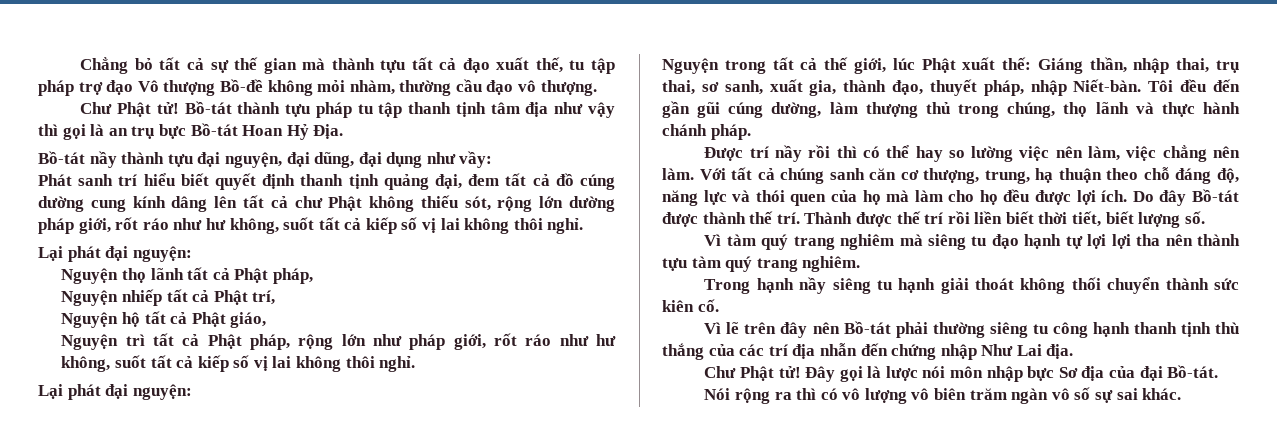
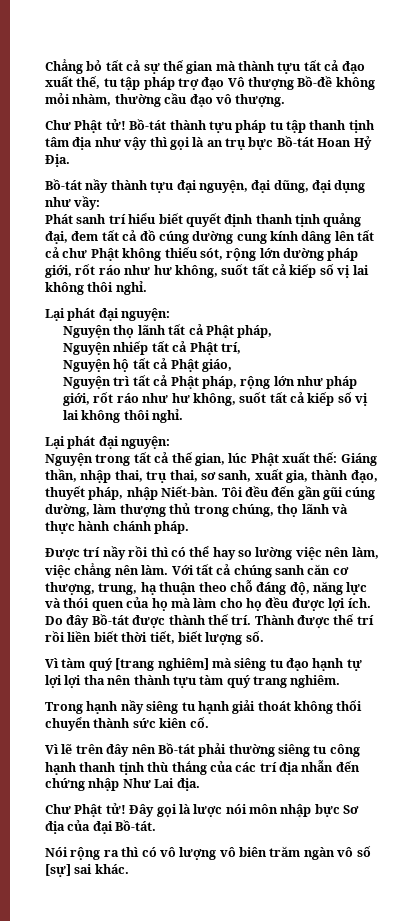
[853,58,886,74] giới, -> [194,453,225,466] gian,
[793,234,895,250] trang nghiêm -> [115,658,209,671] [trang nghiêm]
[1095,390,1114,403] sự -> [45,864,71,877] [sự]

